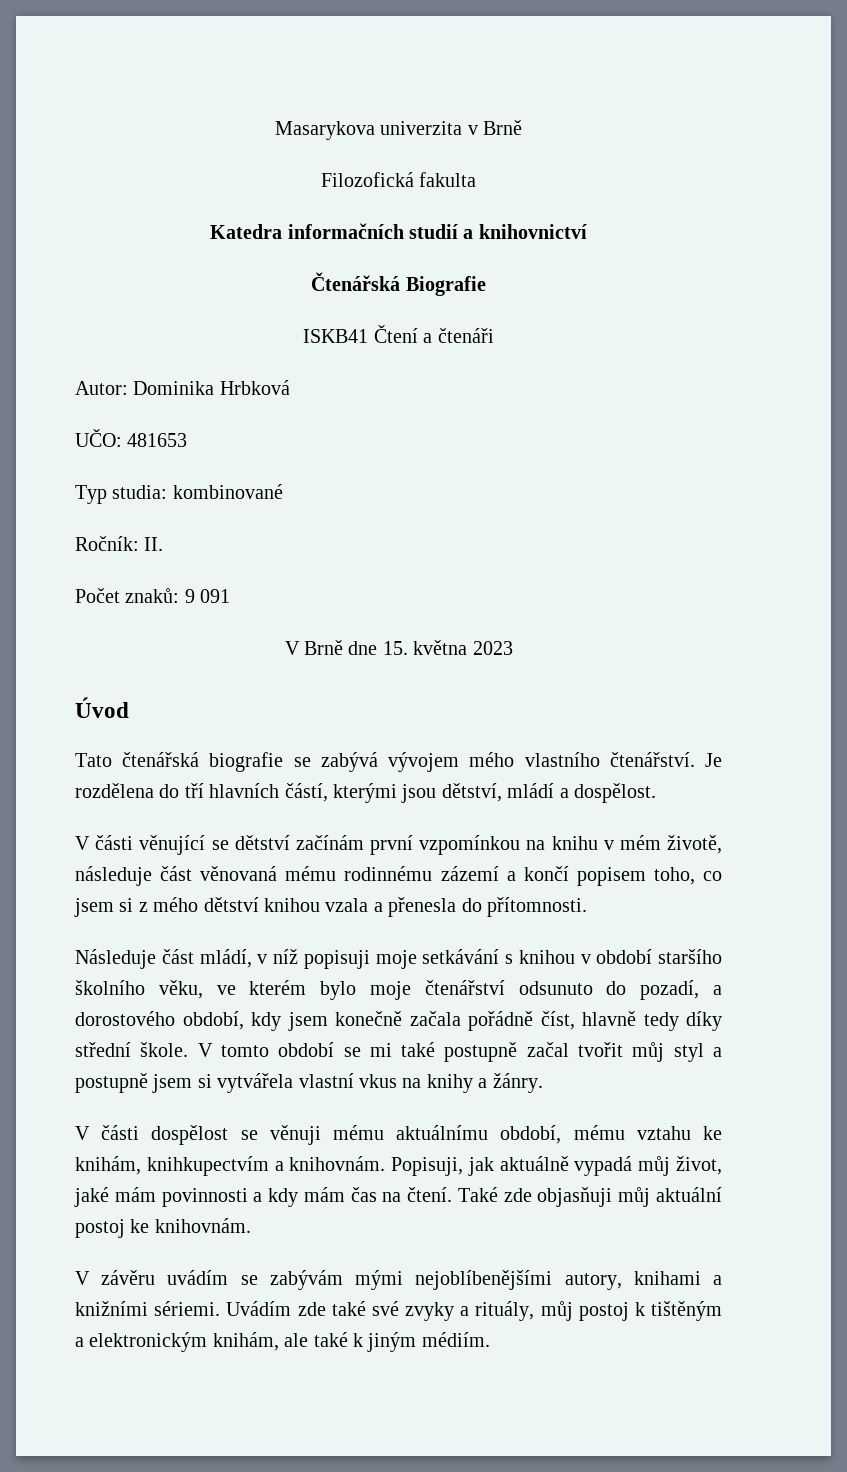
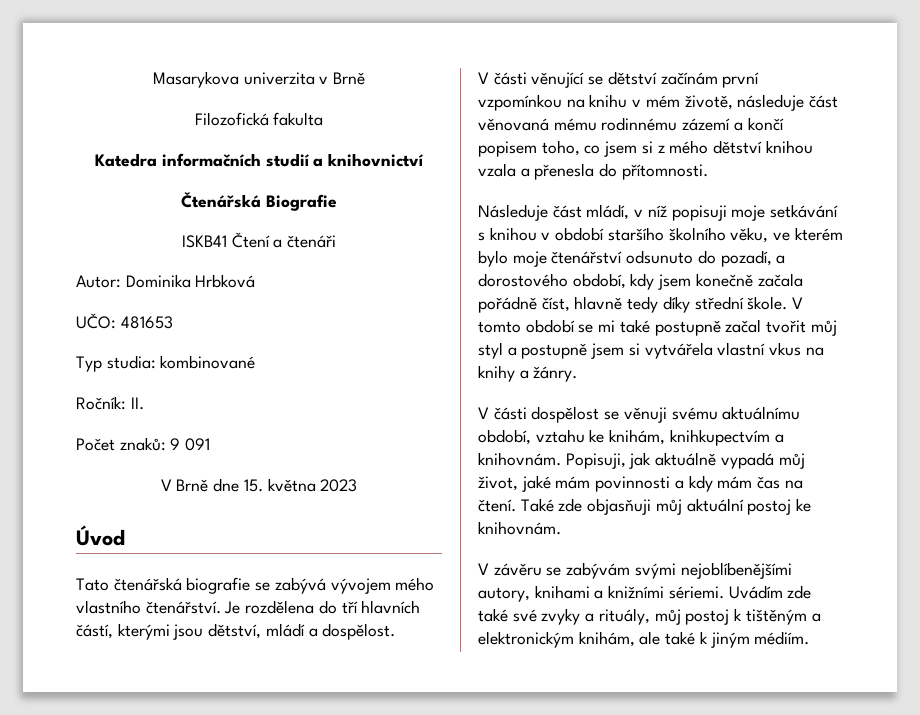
[333,1125,384,1140] mému -> [671,407,718,420] svému
[573,1125,625,1140] mému -> (531, 437) none
[167,1270,229,1285] uvádím -> (542, 569) none
[355,1270,404,1290] mými -> [634,563,676,579] svými

